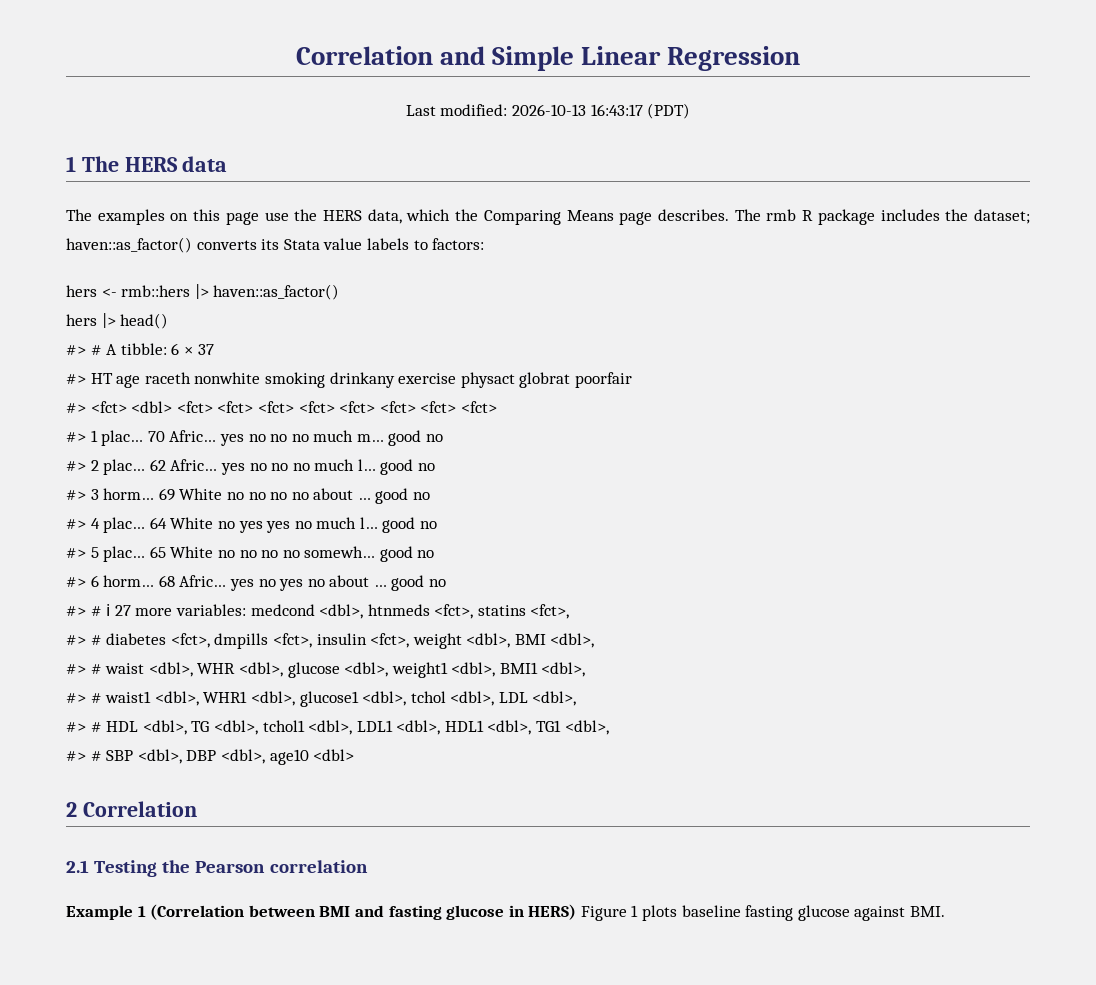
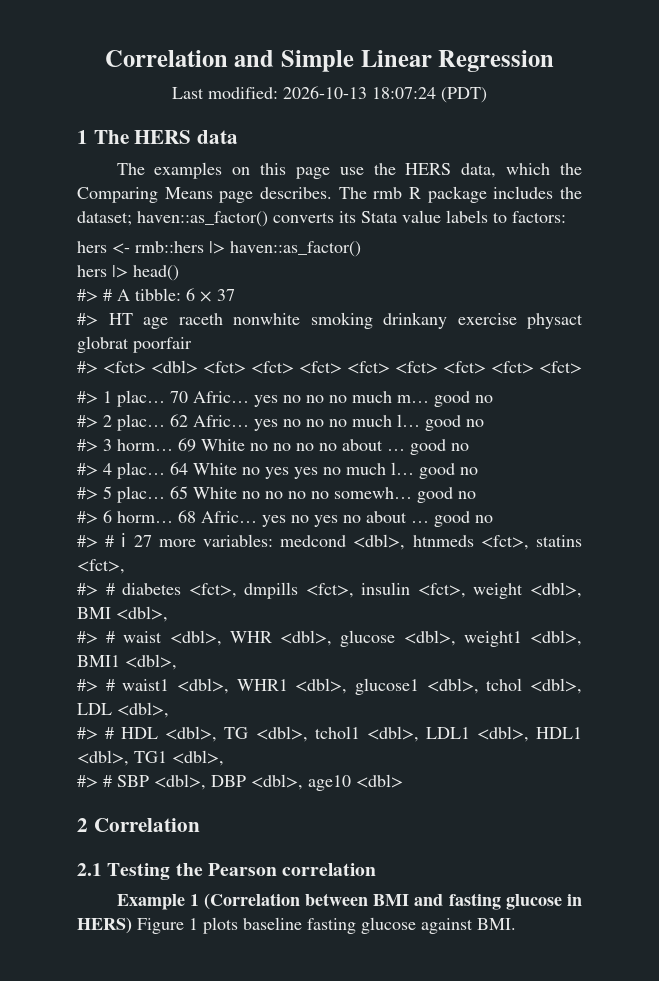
[590,104,643,116] 16:43:17 -> [372,87,436,99] 18:07:24

